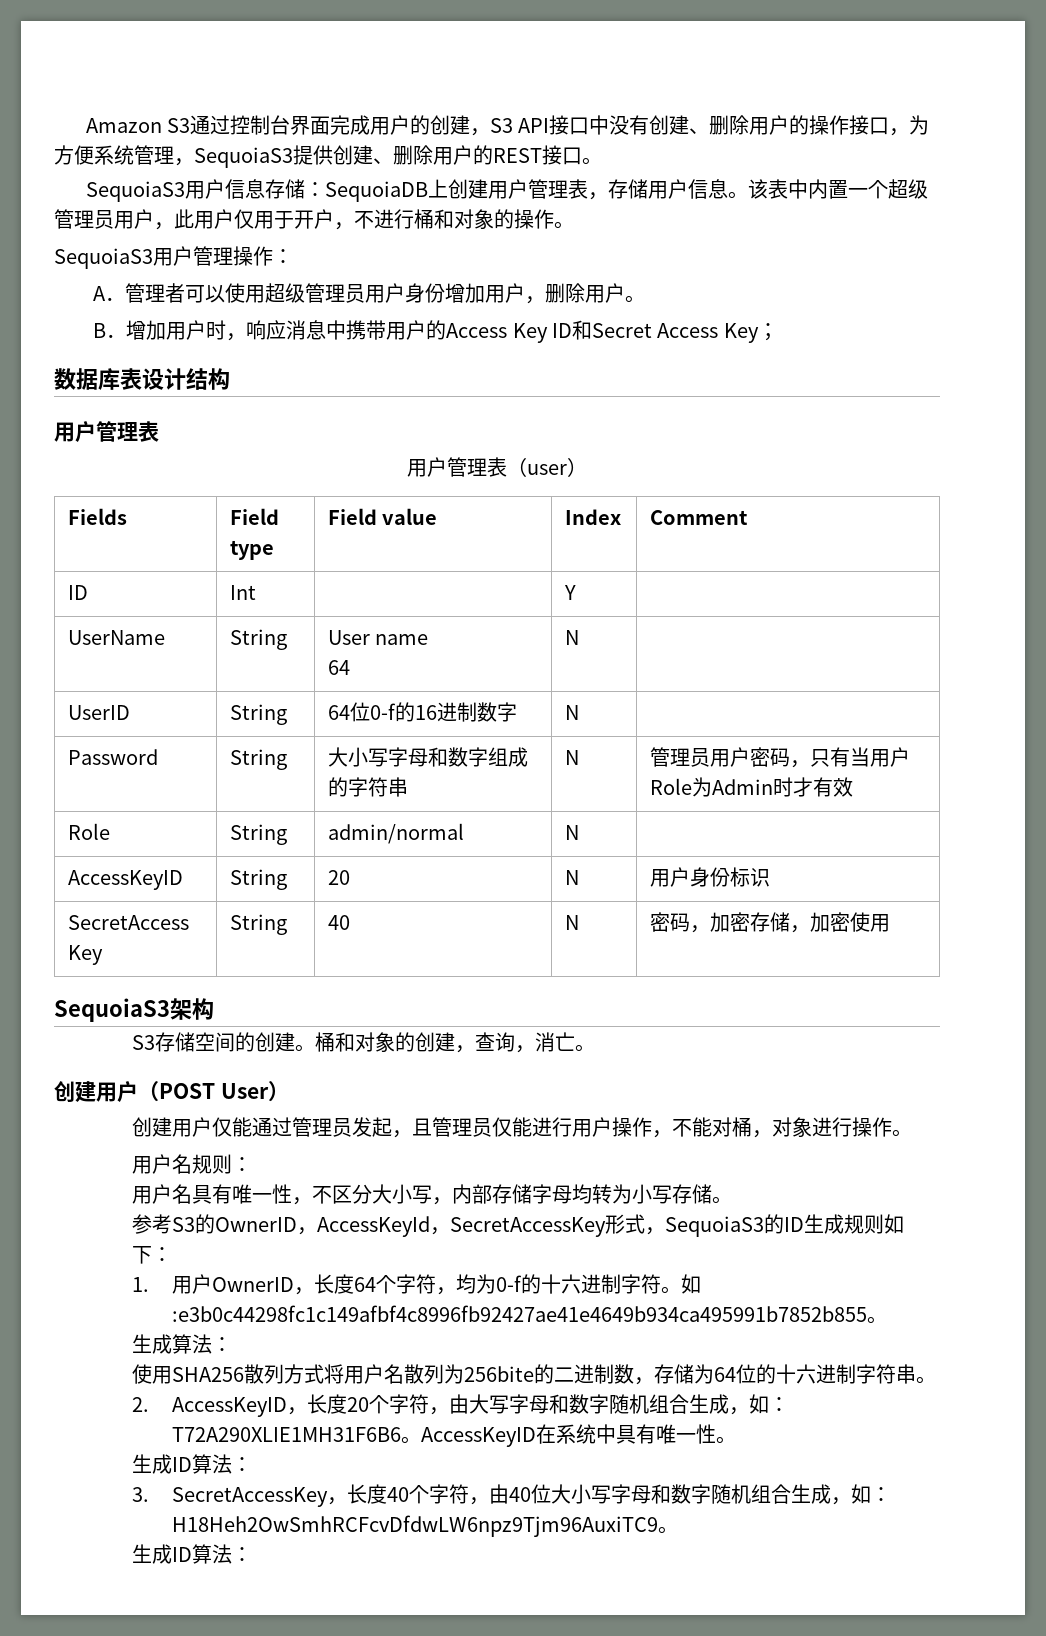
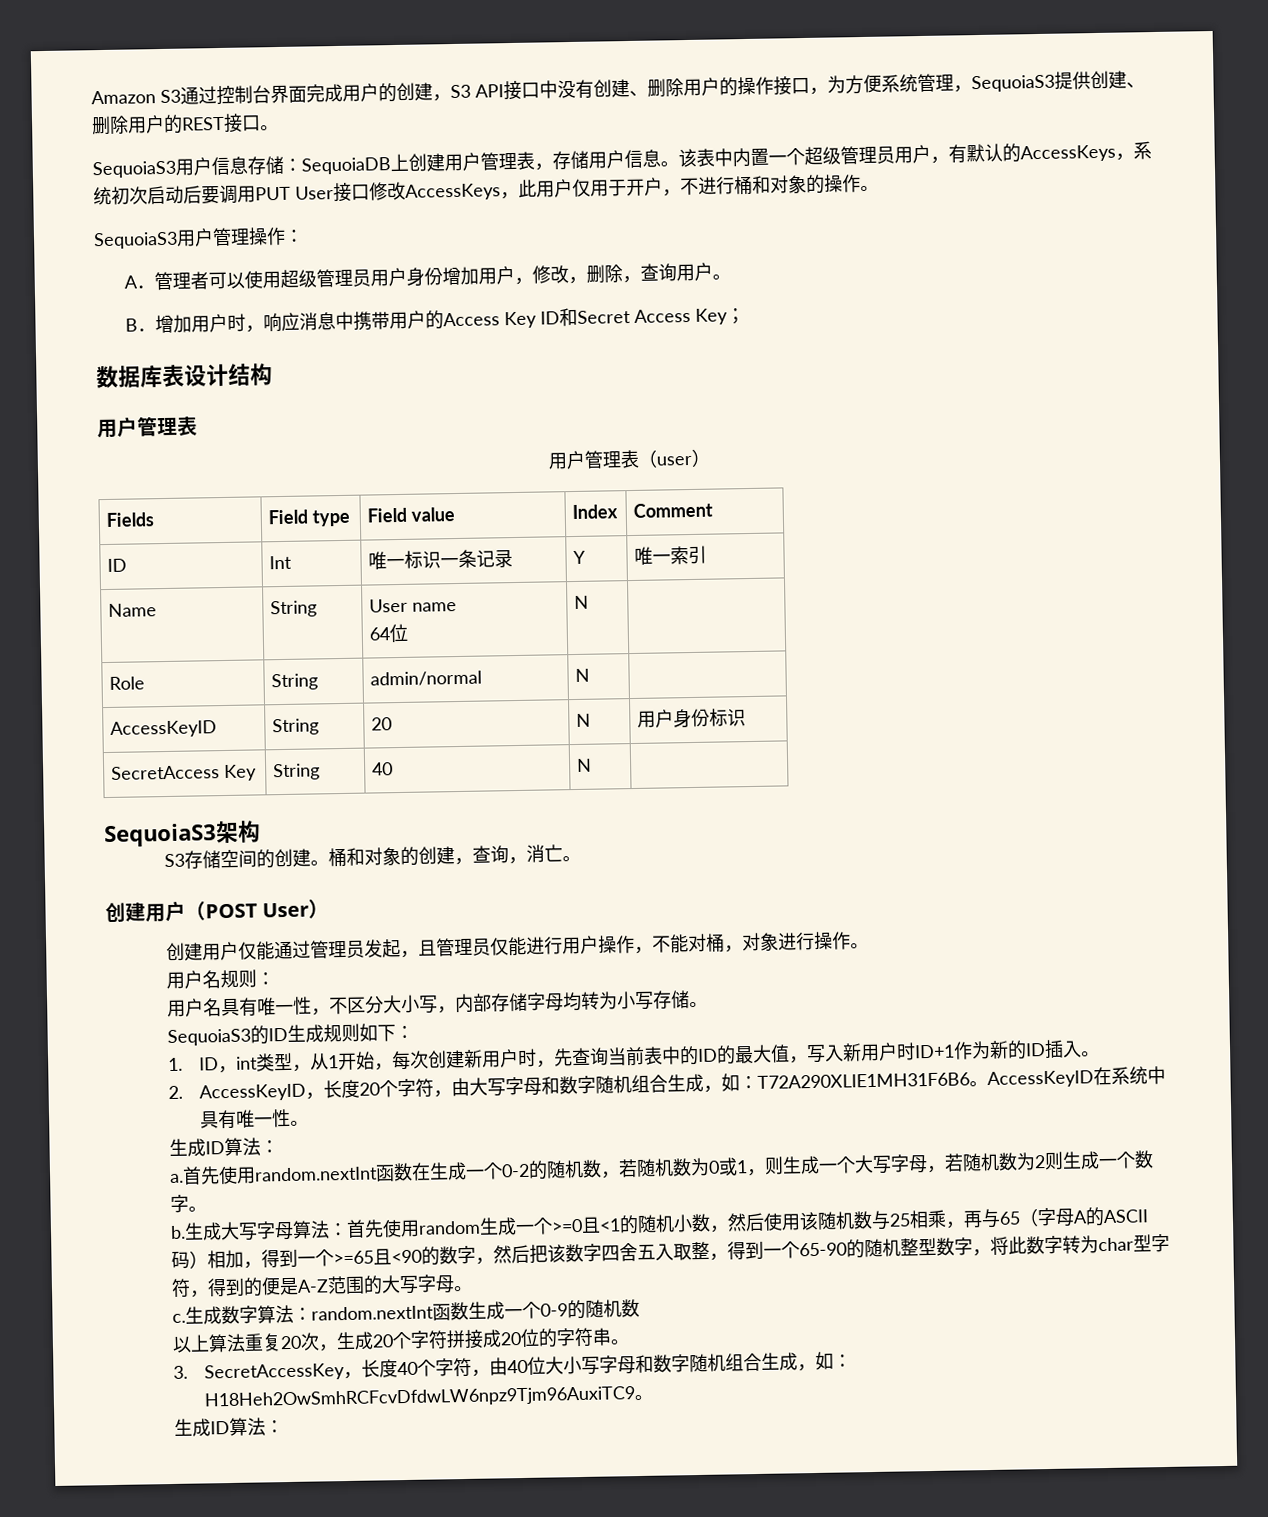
(174, 226) none -> [948,141,1152,164] [93,181,519,206] 有默认的AccessKeys，系统初次启动后要调用PUT User接口修改AccessKeys，
[545,283,586,303] 删除 -> [532,263,678,285] 修改，删除，查询
[563,585,576,600] [67,630,165,645] | Y | // UserName -> [367,549,513,570] [572,550,586,565] [633,545,707,565] [107,603,157,617] 唯一标识一条记录 | Y | 唯一索引 // Name
[564,630,579,645] [67,705,130,720] [229,704,287,725] [327,702,517,722] [564,705,579,720] [67,749,158,765] [229,749,287,770] [327,747,528,767] [327,777,408,797] [564,750,579,765] [649,747,910,768] [649,777,853,797] | N | // UserID | String | 64位0-f的16进制数字 | N | // Password | String | 大小写字母和数字组成的字符串 | N | 管理员用户密码，只有当用户Role为Admin时才有效 -> [388,623,408,643] [573,595,589,610] 位 | N |
[649,912,890,933] 密码，加密存储，加密使用 -> (592, 765) none
[132,1214,666,1237] 参考S3的OwnerID，AccessKeyId，SecretAccessKey形式， -> (709, 1004) none
[171,1274,701,1295] [171,1305,887,1324] [132,1334,233,1354] [132,1364,917,1385] 用户OwnerID，长度64个字符，均为0-f的十六进制字符。如:e3b0c44298fc1c149afbf4c8996fb92427ae41e4649b934ca495991b7852b855。 // 生成算法： // 使用SHA256散列方式将用户名散列为256bite的二进制数，存储为64位的十六进制字符串 -> [198,1039,1082,1074] ID，int类型，从1开始，每次创建新用户时，先查询当前表中的ID的最大值，写入新用户时ID+1作为新的ID插入
(253, 1464) none -> [170,1150,1155,1185] [170,1194,208,1213] [170,1207,1150,1241] [171,1233,1171,1269] [171,1274,474,1298] [172,1298,641,1325] [172,1327,631,1353] // a.首先使用random.nextInt函数在生成一个0-2的随机数，若随机数为0或1，则生成一个大写字母，若随机数为2则生成一个数字。 // b.生成大写字母算法：首先使用random生成一个>=0且<1的随机小数，然后使用该随机数与25相乘，再与65（字母A的ASCII码）相加，得到一个>=65且<90的数字，然后把该数字四舍五入取整，得到一个65-90的随机整型数字，将此数字转为char型字符，得到的便是A-Z范围的大写字母。 // c.生成数字算法：random.nextInt函数生成一个0-9的随机数 // 以上算法重复20次，生成20个字符拼接成20位的字符串。

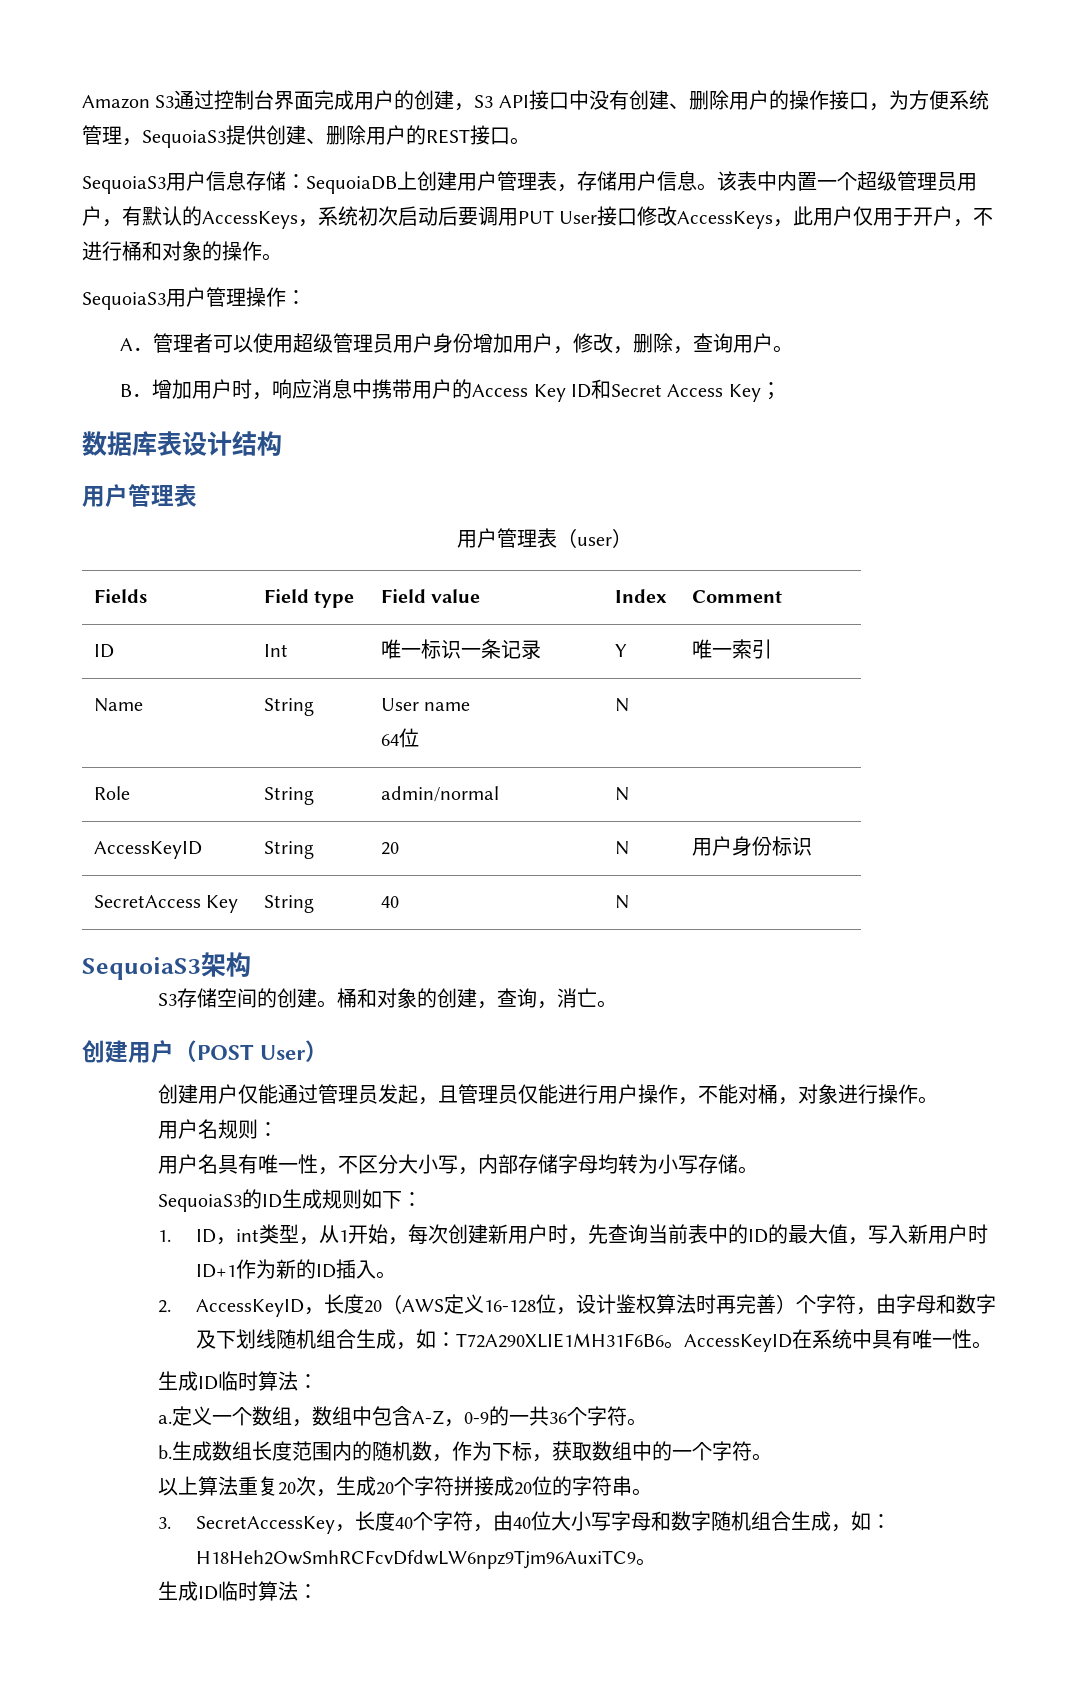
[378,1075,596,1098] 个字符，由大写字母和数字 -> [382,1294,997,1315] [196,1329,277,1349] （AWS定义16-128位，设计鉴权算法时再完善）个字符，由字母和数字及下划线
(226, 1148) none -> [218,1371,259,1391] 临时
[182,1150,1155,1185] [170,1194,208,1213] [170,1207,1150,1241] [171,1233,1171,1269] [171,1274,474,1298] [172,1298,641,1325] 首先使用random.nextInt函数在生成一个0-2的随机数，若随机数为0或1，则生成一个大写字母，若随机数为2则生成一个数字。 // b.生成大写字母算法：首先使用random生成一个>=0且<1的随机小数，然后使用该随机数与25相乘，再与65（字母A的ASCII码）相加，得到一个>=65且<90的数字，然后把该数字四舍五入取整，得到一个65-90的随机整型数字，将此数字转为char型字符，得到的便是A-Z范围的大写字母。 // c.生成数字算法：random.nextInt函数生成一个0-9的随机数 -> [172,1406,648,1427] [158,1441,773,1462] 定义一个数组，数组中包含A-Z，0-9的一共36个字符。 // b.生成数组长度范围内的随机数，作为下标，获取数组中的一个字符。
(231, 1428) none -> [218,1581,259,1601] 临时

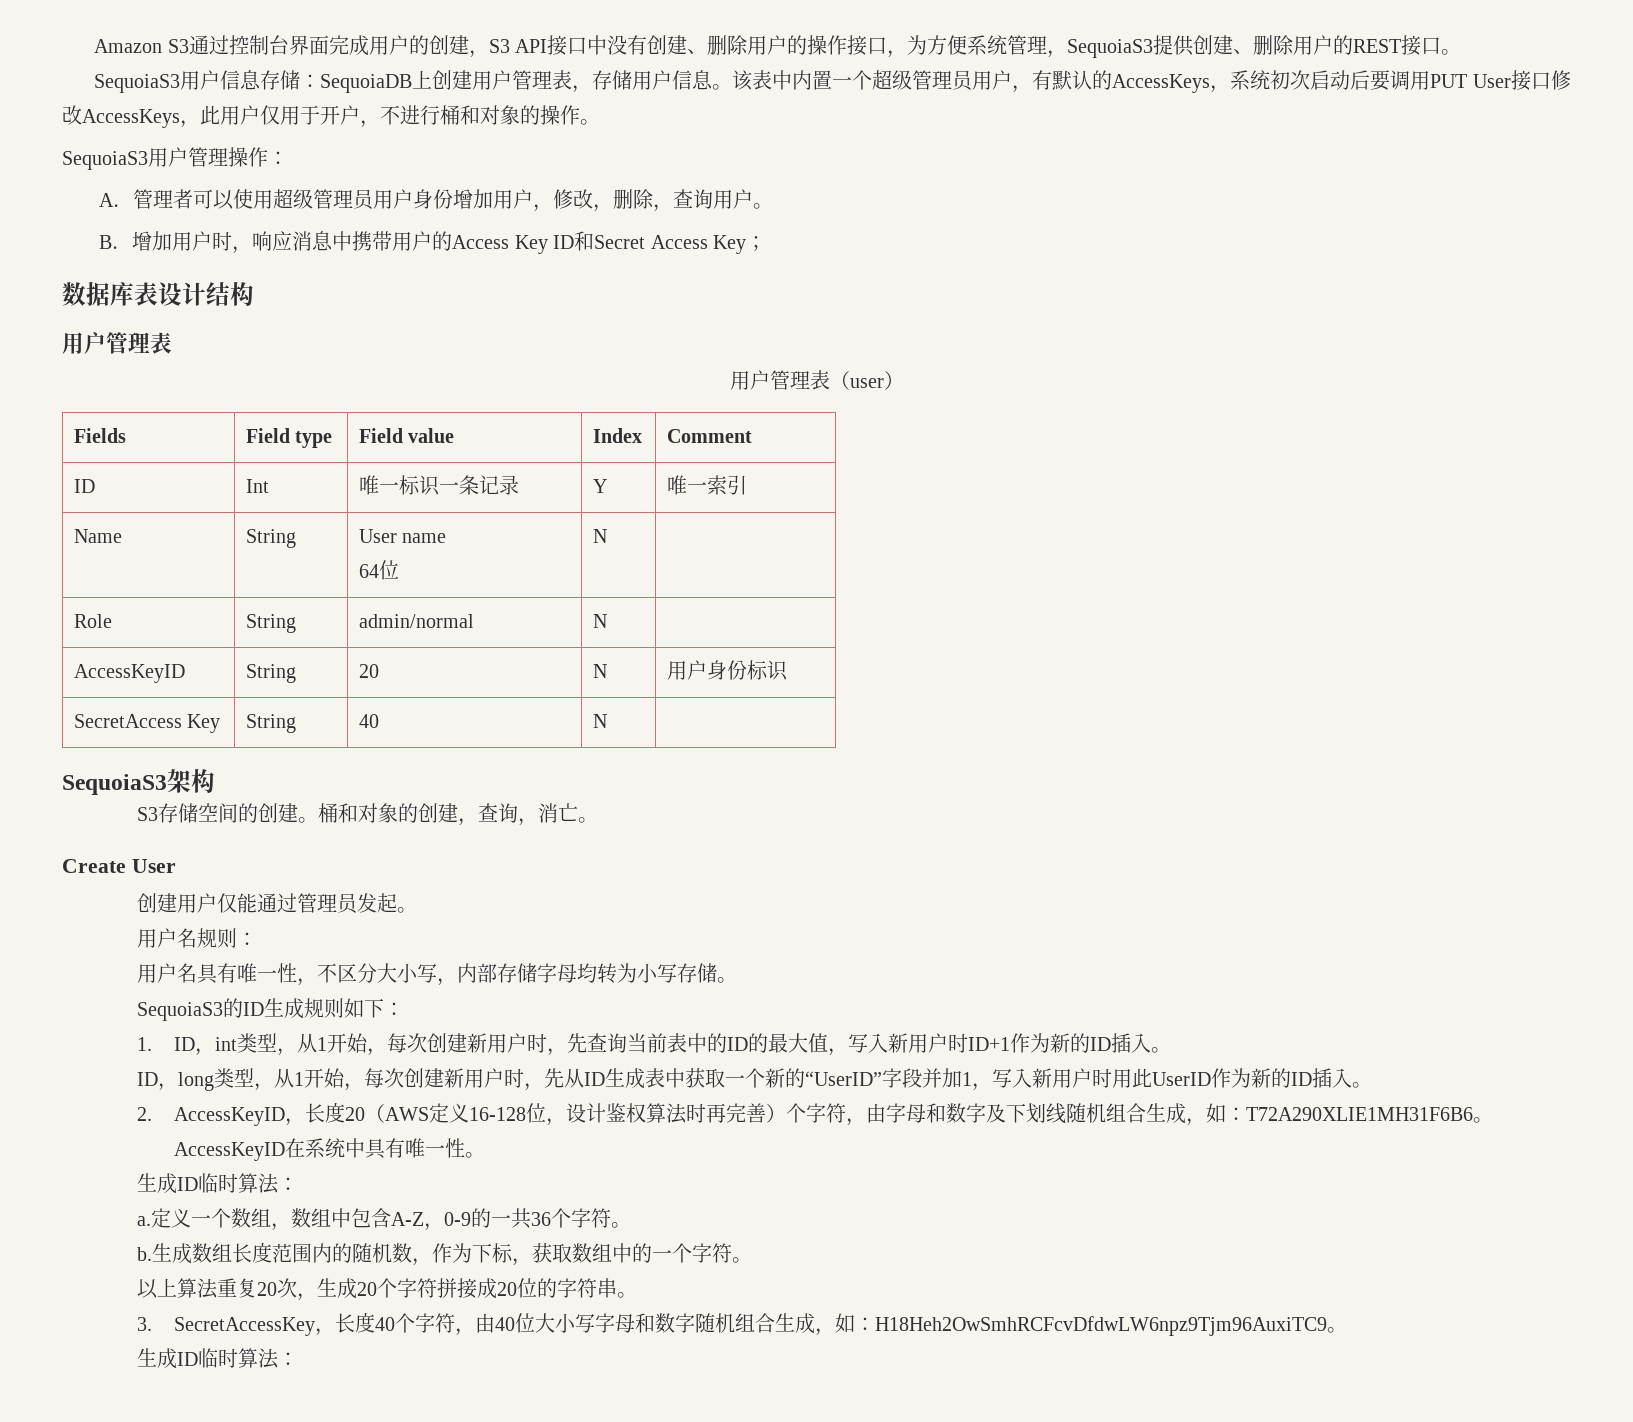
[82,1040,329,1063] 创建用户（POST User） -> [62,859,176,873] Create User
[418,1084,919,1105] ，且管理员仅能进行用户操作，不能对桶，对象进行操作 -> (397, 903) none
(397, 1275) none -> [136,1068,1372,1091] // ID，long类型，从1开始，每次创建新用户时，先从ID生成表中获取一个新的“UserID”字段并加1，写入新用户时用此UserID作为新的ID插入。

